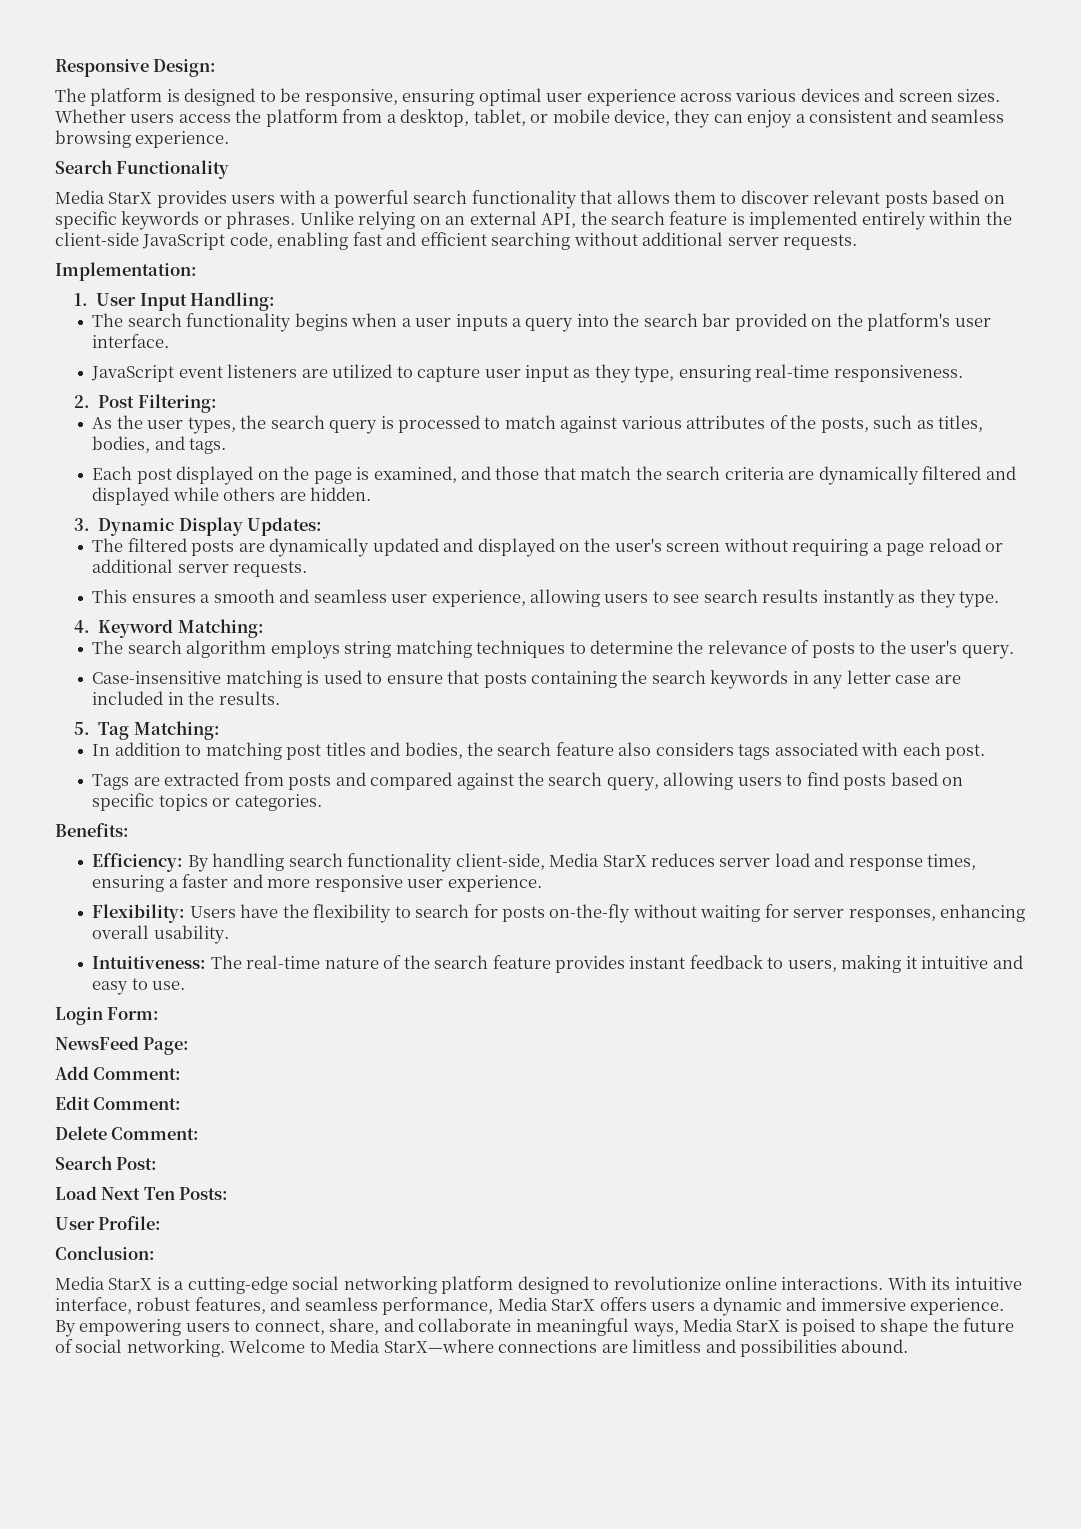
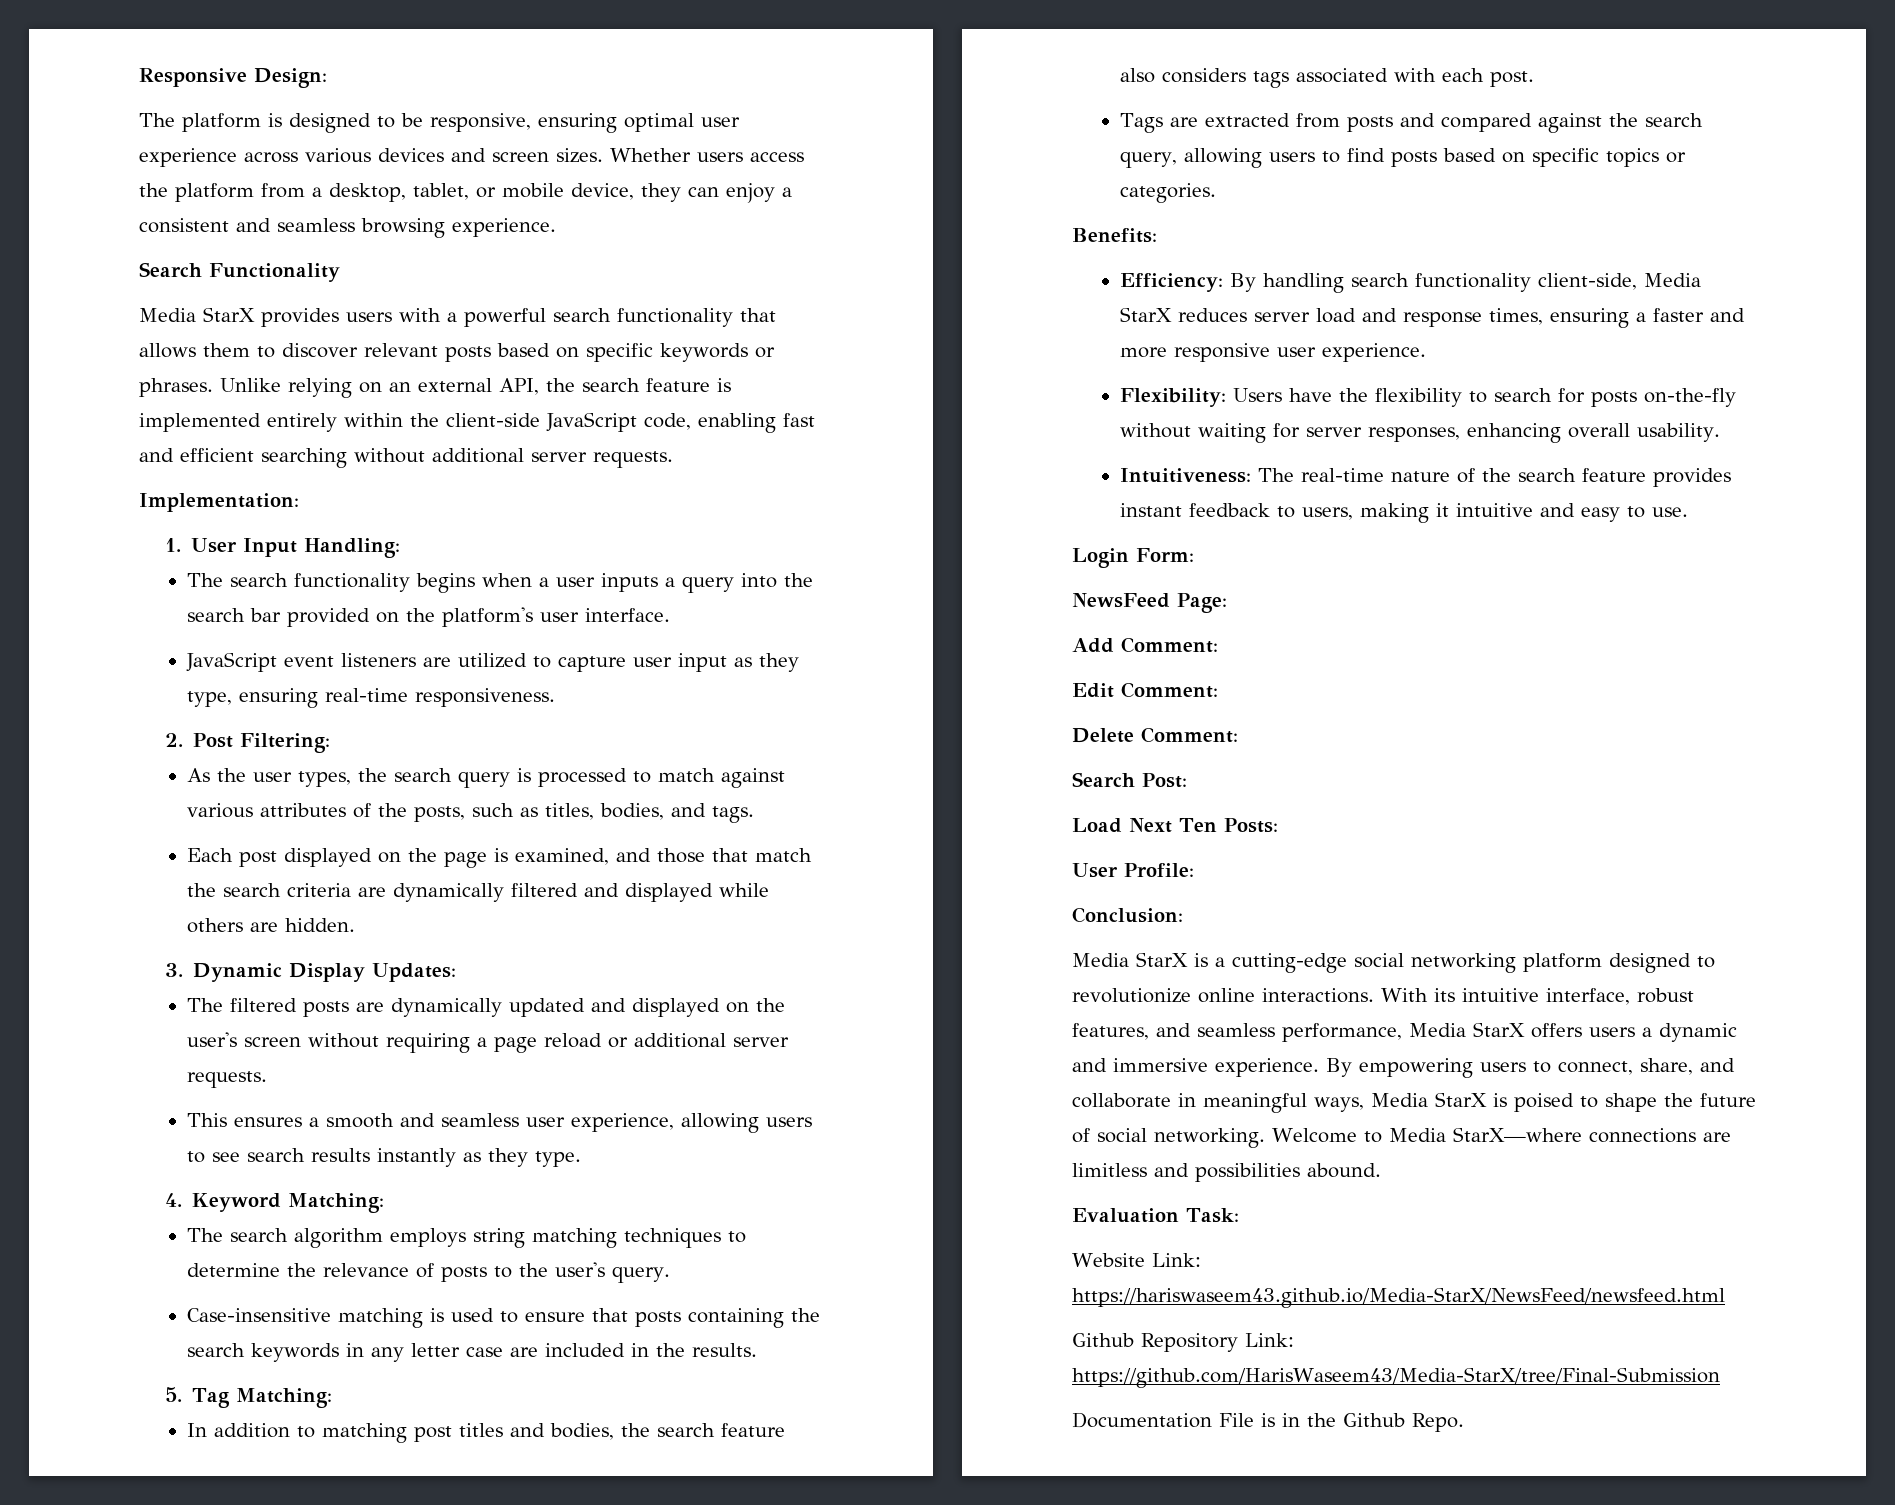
(909, 1346) none -> [1072,1208,1239,1223] [1072,1253,1201,1267] [1072,1287,1725,1308] [1072,1333,1294,1352] [1072,1367,1720,1388] [1072,1412,1464,1432] // Evaluation Task: // Website Link: https://hariswaseem43.github.io/Media-StarX/NewsFeed/newsfeed.html // Github Repository Link: https://github.com/HarisWaseem43/Media-StarX/tree/Final-Submission // Documentation File is in the Github Repo.

